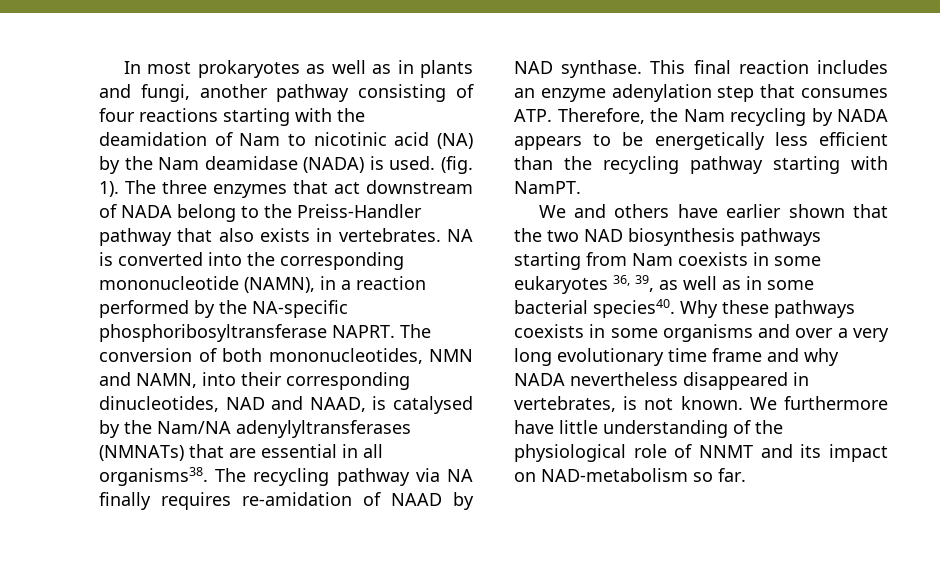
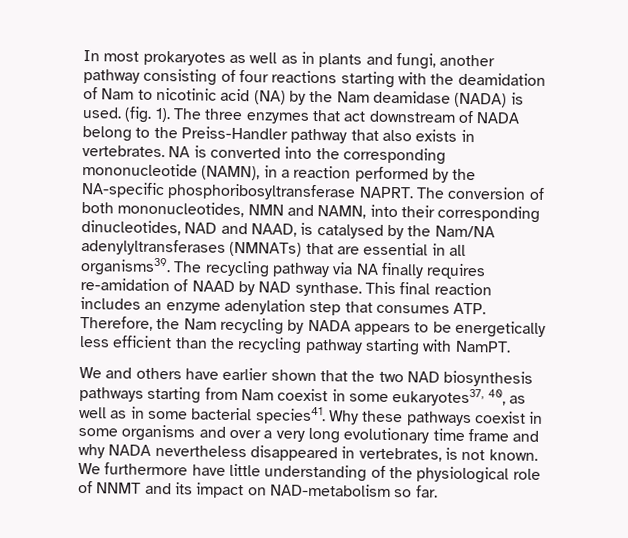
[99,467,208,486] organisms38. -> [80,256,171,277] organisms39.
[678,252,821,266] [514,275,654,294] coexists in some eukaryotes 36, 39, -> [277,388,506,407] coexist in some eukaryotes37, 40,
[593,299,675,318] species40. -> [255,406,326,425] species41.
[514,324,584,338] coexists -> [474,411,526,424] coexist

